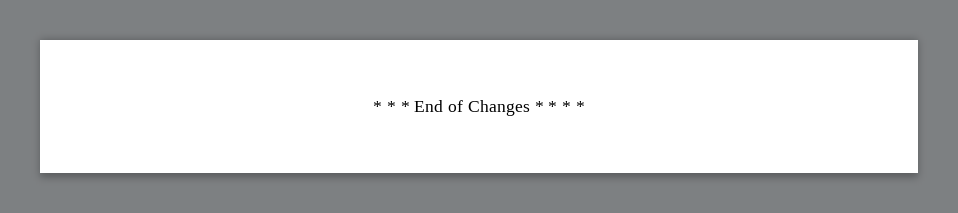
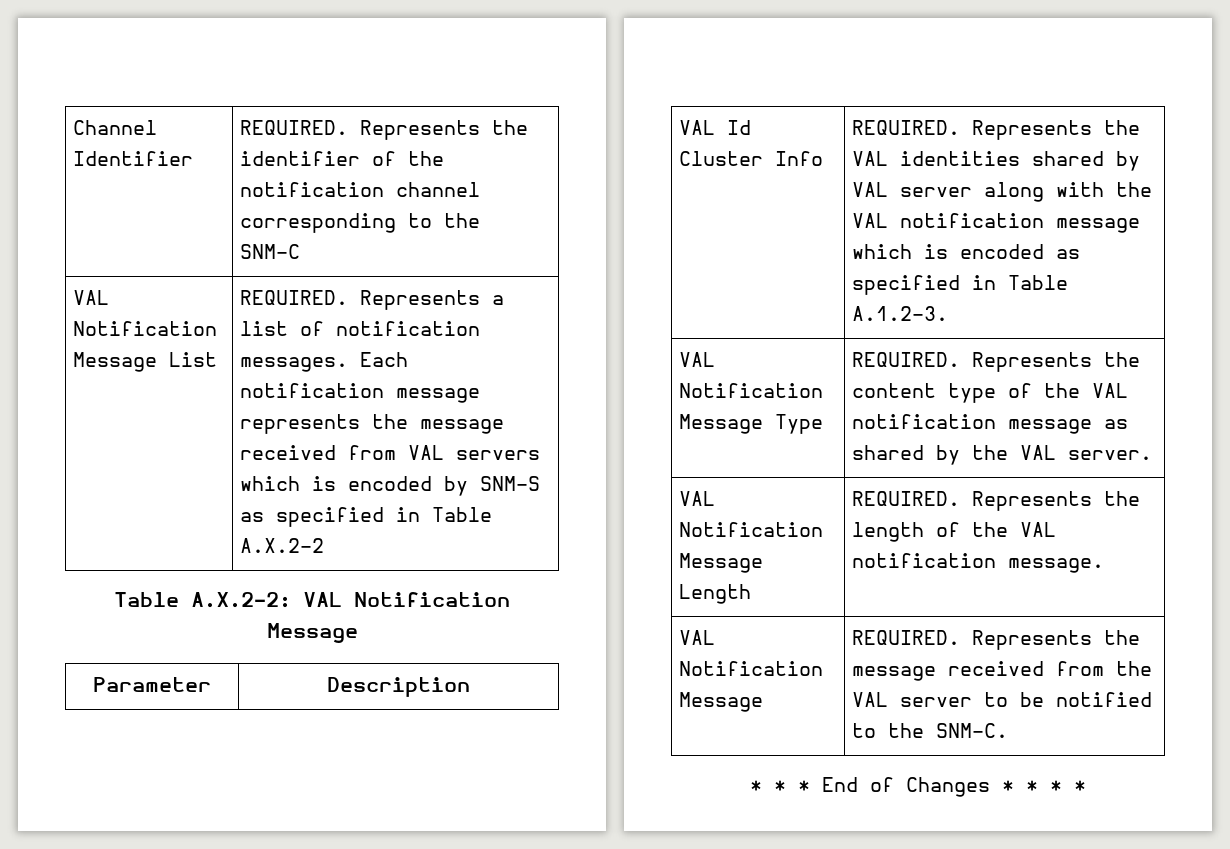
(373, 106) none -> [73,120,158,135] [73,151,194,166] [240,120,529,140] [240,151,445,166] [240,182,481,197] [240,213,481,233] [240,244,301,259] [73,290,110,305] [73,321,218,336] [73,352,218,372] [240,290,505,310] [240,321,481,336] [240,352,409,372] [240,383,481,403] [240,414,505,434] [240,445,541,460] [240,476,541,496] [240,507,493,527] [240,538,325,553] [114,592,510,608] [266,623,358,643] [93,677,211,692] [327,677,470,697] [679,120,752,135] [679,151,824,166] [852,120,1141,140] [852,151,1141,171] [852,182,1153,202] [852,213,1141,233] [852,244,1081,259] [852,275,1069,295] [852,306,949,321] [679,352,716,367] [679,383,824,398] [679,414,824,434] [852,352,1141,372] [852,383,1129,403] [852,414,1129,434] [852,445,1153,465] [679,491,716,506] [679,522,824,537] [679,553,764,573] [679,584,752,604] [852,491,1141,511] [852,522,1057,542] [852,553,1105,573] [679,630,716,645] [679,661,824,676] [679,692,764,712] [852,630,1141,650] [852,661,1153,681] [852,692,1153,707] [852,723,1009,738] Channel Identifier | REQUIRED. Represents the identifier of the notification channel corresponding to the SNM-C // VAL Notification Message List | REQUIRED. Represents a list of notification messages. Each notification message represents the message received from VAL servers which is encoded by SNM-S as specified in Table A.X.2-2 // Table A.X.2-2: VAL Notification Message // Parameter | Description // VAL Id Cluster Info | REQUIRED. Represents the VAL identities shared by VAL server along with the VAL notification message which is encoded as specified in Table A.1.2-3. // VAL Notification Message Type | REQUIRED. Represents the content type of the VAL notification message as shared by the VAL server. // VAL Notification Message Length | REQUIRED. Represents the length of the VAL notification message. // VAL Notification Message | REQUIRED. Represents the message received from the VAL server to be notified to the SNM-C. //

